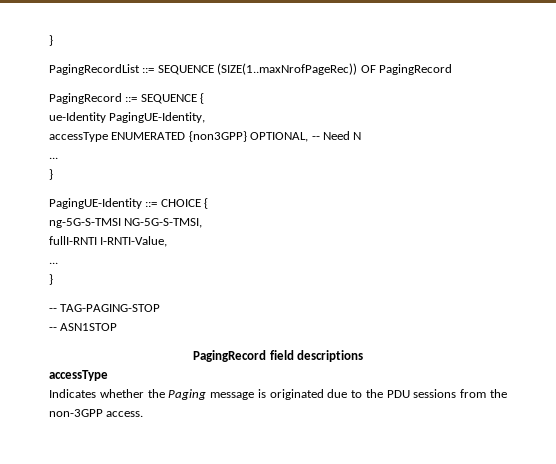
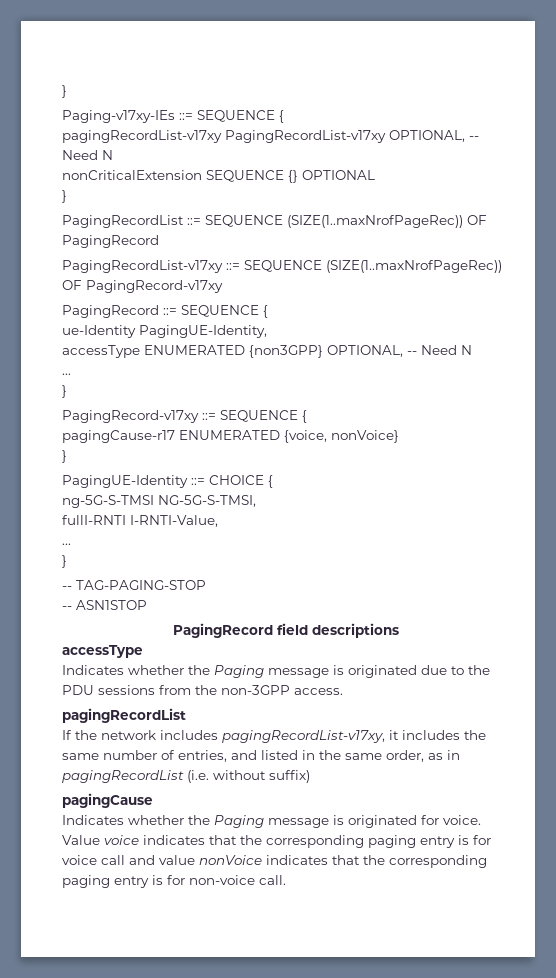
[49,35,53,46] } -> [62,85,67,98] [62,110,284,123] [62,130,479,143] [62,150,113,160] [62,170,375,183] [62,190,67,203] } // Paging-v17xy-IEs ::= SEQUENCE { // pagingRecordList-v17xy PagingRecordList-v17xy OPTIONAL, -- Need N // nonCriticalExtension SEQUENCE {} OPTIONAL // }
(452, 69) none -> [62,260,502,273] [62,280,223,293] // PagingRecordList-v17xy ::= SEQUENCE (SIZE(1..maxNrofPageRec)) OF PagingRecord-v17xy
(53, 174) none -> [62,410,307,423] [62,430,399,443] [62,450,67,463] // PagingRecord-v17xy ::= SEQUENCE { // pagingCause-r17 ENUMERATED {voice, nonVoice} // }
(144, 414) none -> [62,708,186,723] [62,730,486,743] [62,750,460,762] [62,770,310,783] [62,793,153,808] [62,815,481,828] [62,835,491,848] [62,855,487,868] [62,875,286,888] // pagingRecordList // If the network includes pagingRecordList-v17xy, it includes the same number of entries, and listed in the same order, as in pagingRecordList (i.e. without suffix) // pagingCause // Indicates whether the Paging message is originated for voice. Value voice indicates that the corresponding paging entry is for voice call and value nonVoice indicates that the corresponding paging entry is for non-voice call.

